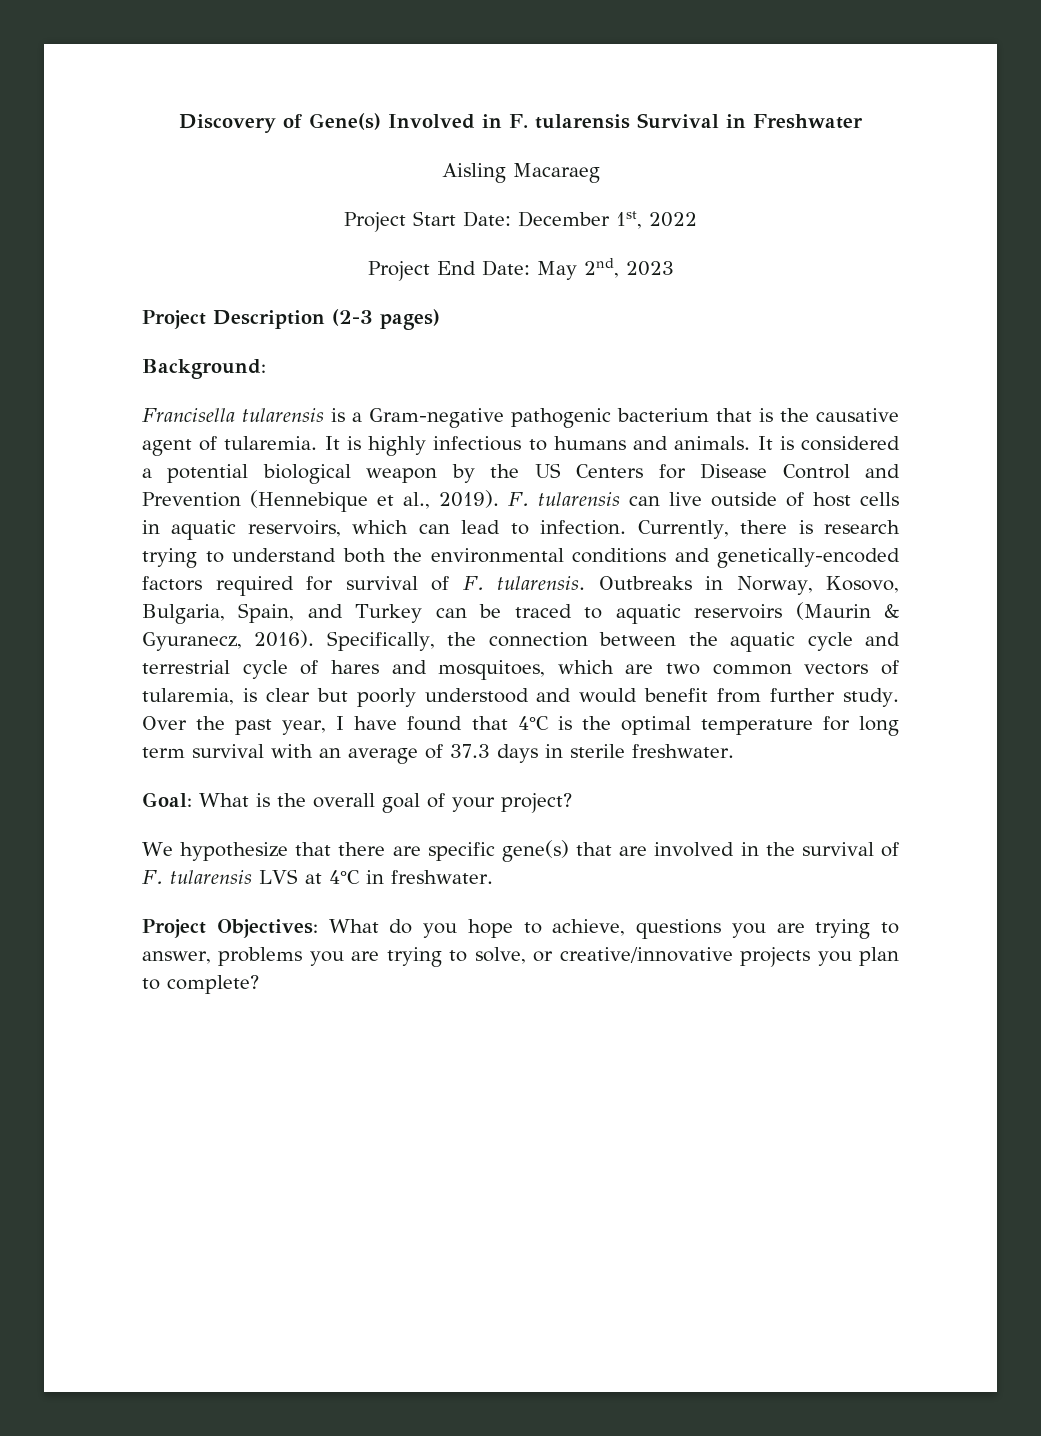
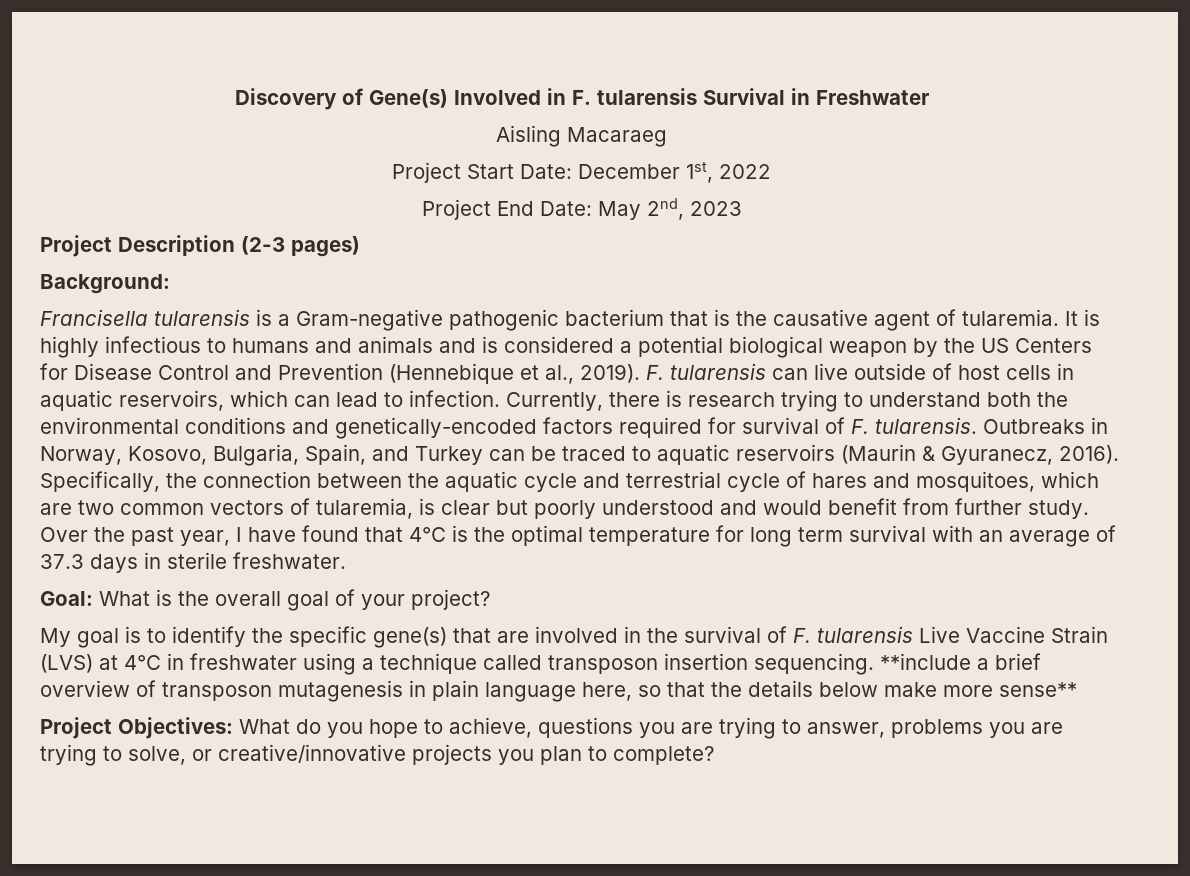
[674,436,773,450] animals. It -> [358,336,476,353] animals and
[142,842,421,861] We hypothesize that there are -> [40,626,283,648] My goal is to identify the
[258,869,493,884] LVS at 4°C in freshwater. -> [919,626,1108,643] [40,653,1041,675] [40,680,1077,702] Live Vaccine Strain (LVS) at 4°C in freshwater using a technique called transposon insertion sequencing. **include a brief overview of transposon mutagenesis in plain language here, so that the details below make more sense**

